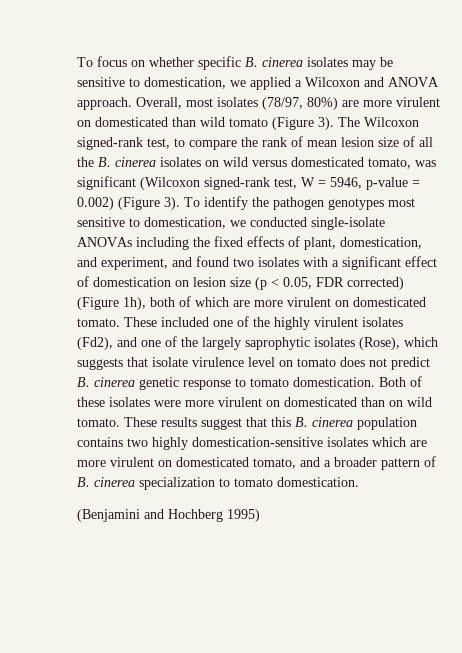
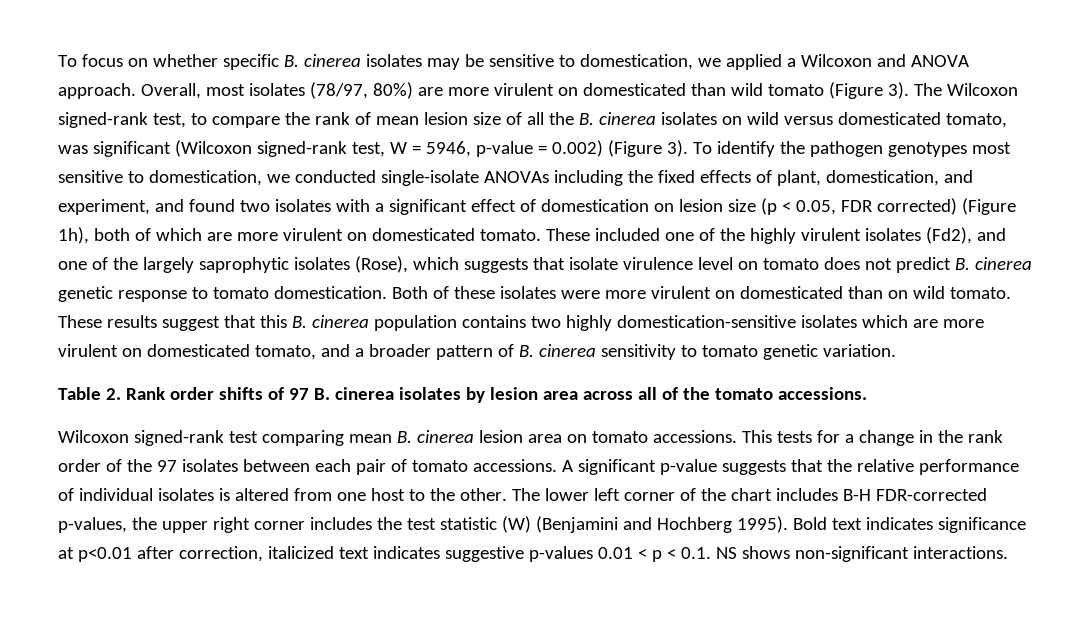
[139,477,359,490] [77,509,260,522] specialization to tomato domestication. // (Benjamini and Hochberg 1995) -> [600,344,896,360] [58,387,867,403] [58,430,1003,446] [58,459,1019,475] [58,488,987,501] [58,516,1026,533] [58,546,1008,562] sensitivity to tomato genetic variation. // Table 2. Rank order shifts of 97 B. cinerea isolates by lesion area across all of the tomato accessions. // Wilcoxon signed-rank test comparing mean B. cinerea lesion area on tomato accessions. This tests for a change in the rank order of the 97 isolates between each pair of tomato accessions. A significant p-value suggests that the relative performance of individual isolates is altered from one host to the other. The lower left corner of the chart includes B-H FDR-corrected p-values, the upper right corner includes the test statistic (W) (Benjamini and Hochberg 1995). Bold text indicates significance at p<0.01 after correction, italicized text indicates suggestive p-values 0.01 < p < 0.1. NS shows non-significant interactions.

